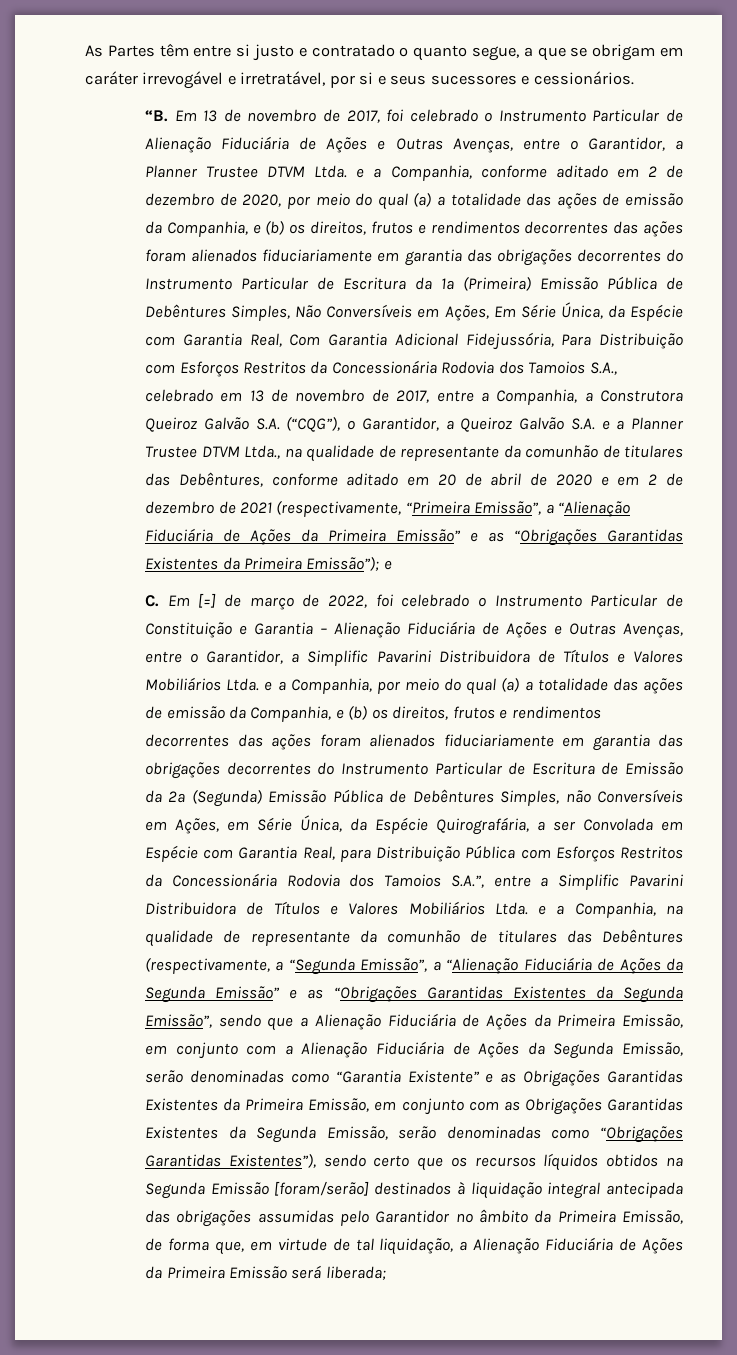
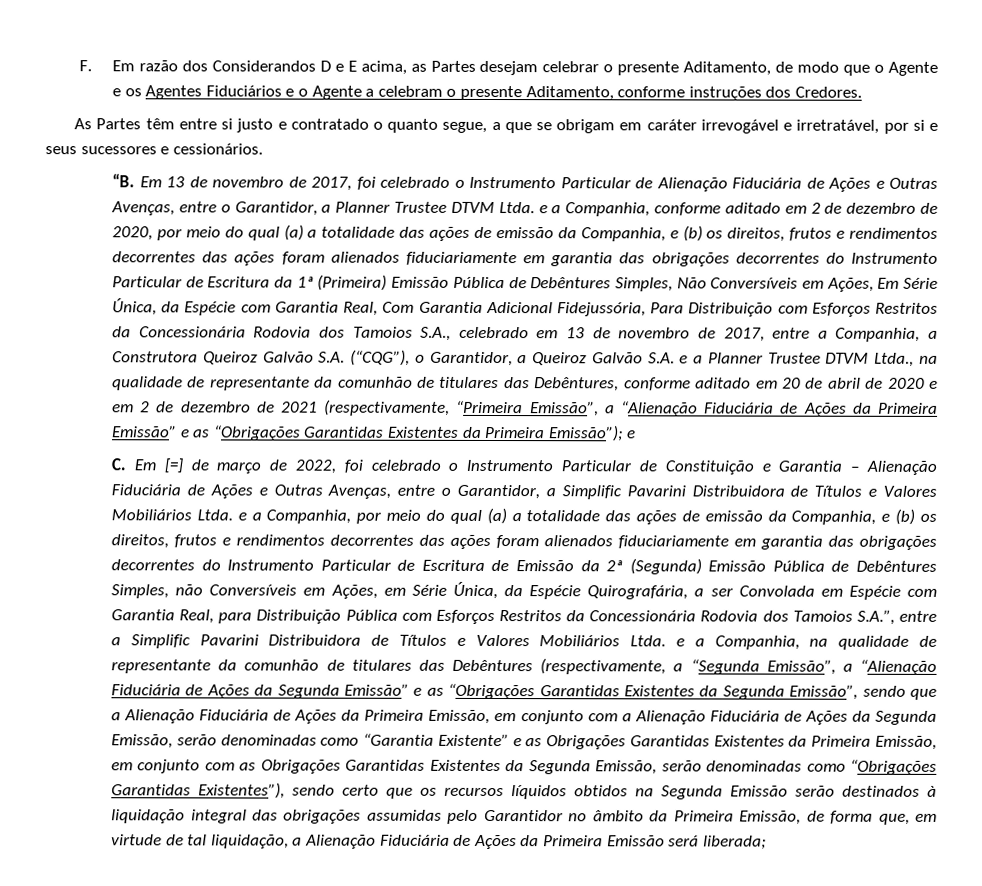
(85, 51) none -> [78,60,939,76] [112,85,862,101] F. Em razão dos Considerandos D e E acima, as Partes desejam celebrar o presente Aditamento, de modo que o Agente e os Agentes Fiduciários e o Agente a celebram o presente Aditamento, conforme instruções dos Credores. //
[274,1181,370,1196] [foram/serão] -> [795,785,836,797] serão
[606,1182,684,1198] antecipada -> (247, 816) none

